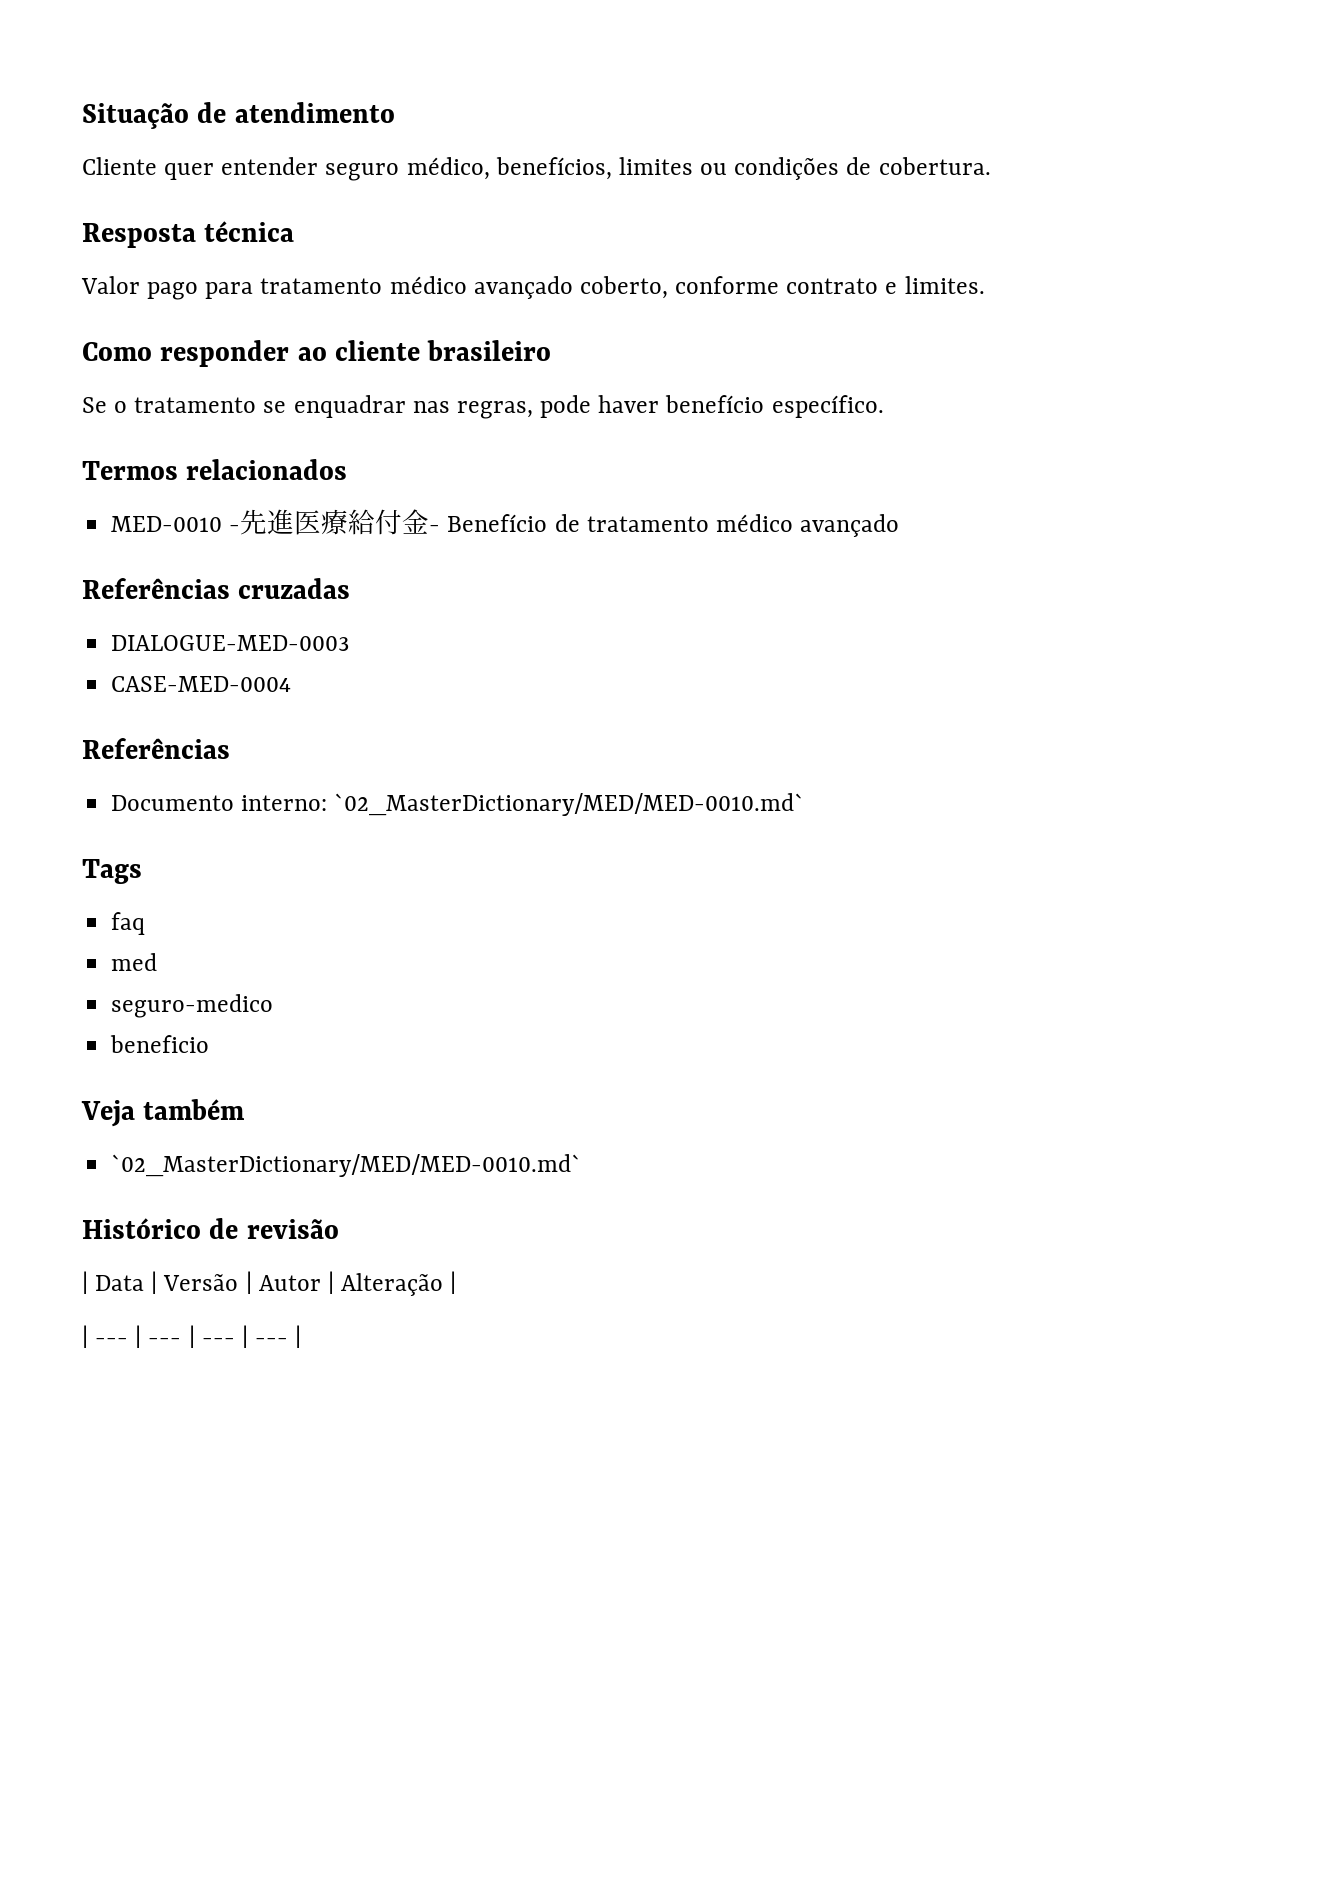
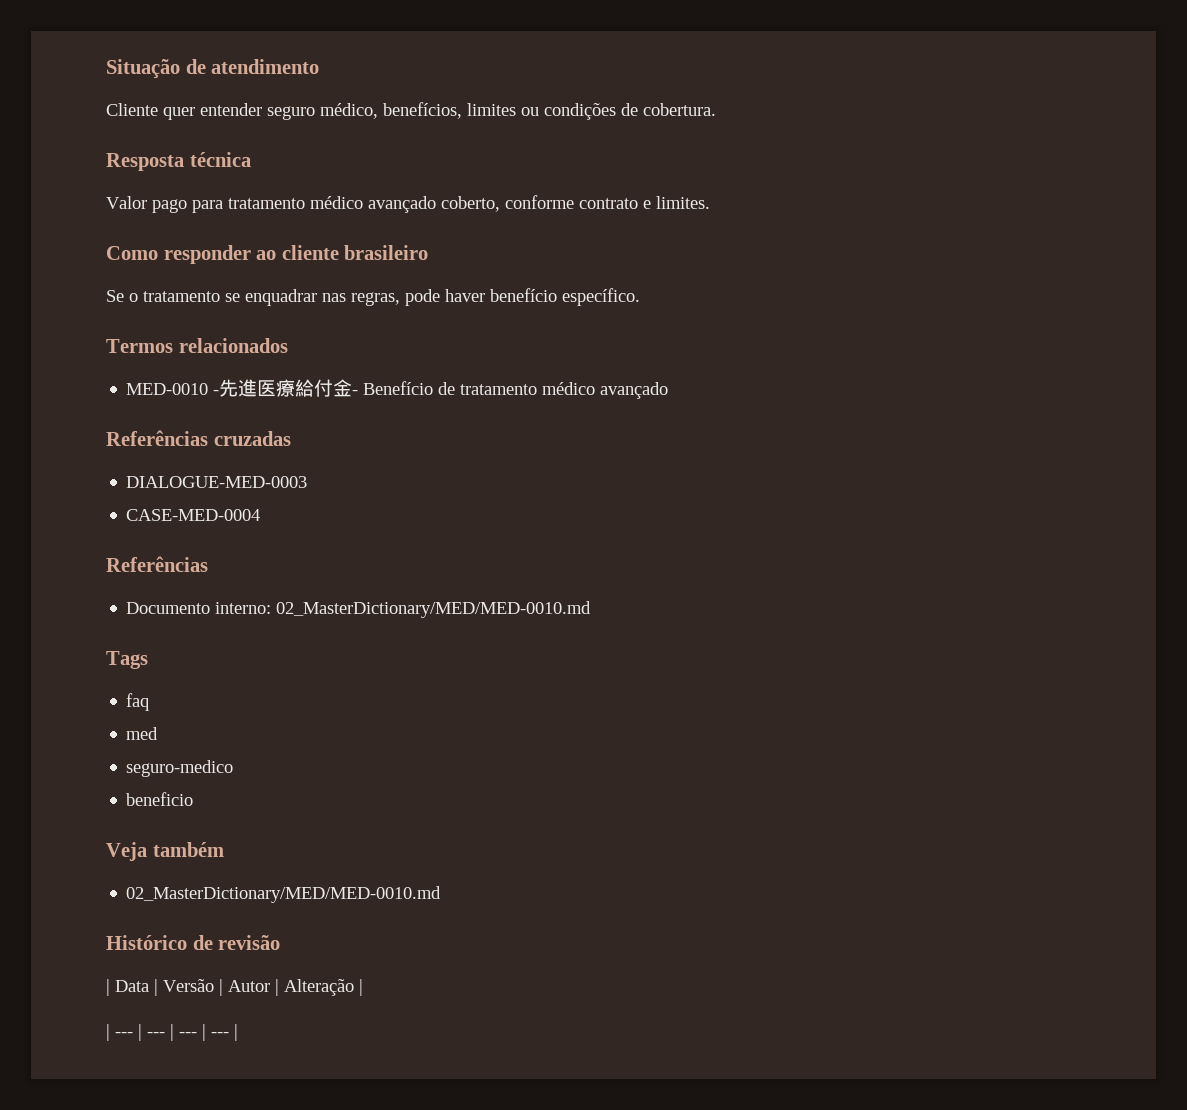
[334,793,805,816] `02_MasterDictionary/MED/MED-0010.md` -> [276,601,592,618] 02_MasterDictionary/MED/MED-0010.md
[111,1154,582,1177] `02_MasterDictionary/MED/MED-0010.md` -> [126,886,442,903] 02_MasterDictionary/MED/MED-0010.md

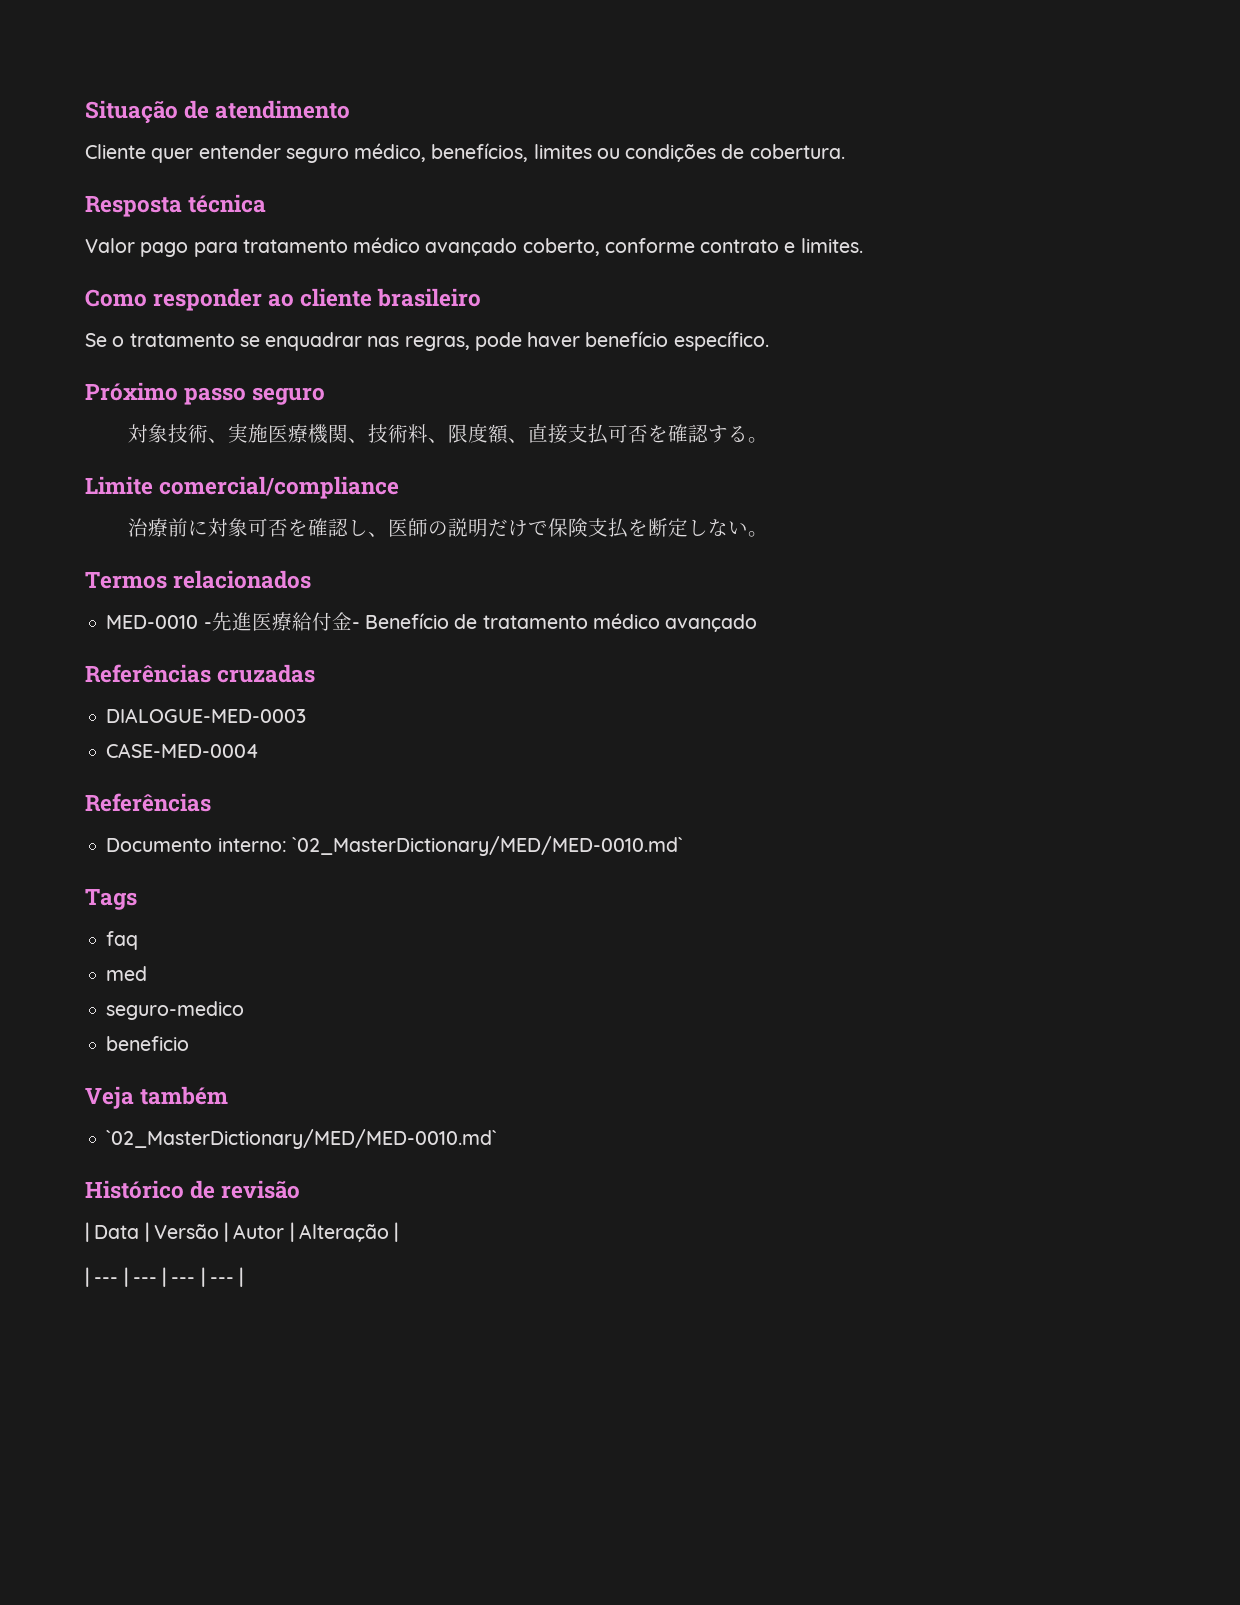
(640, 297) none -> [85,382,326,405] [127,423,768,444] [85,476,400,499] [127,518,768,538] // Próximo passo seguro // 対象技術、実施医療機関、技術料、限度額、直接支払可否を確認する。 // Limite comercial/compliance // 治療前に対象可否を確認し、医師の説明だけで保険支払を断定しない。
[276,601,592,618] 02_MasterDictionary/MED/MED-0010.md -> [291,836,683,856] `02_MasterDictionary/MED/MED-0010.md`
[126,886,442,903] 02_MasterDictionary/MED/MED-0010.md -> [106,1129,498,1149] `02_MasterDictionary/MED/MED-0010.md`

